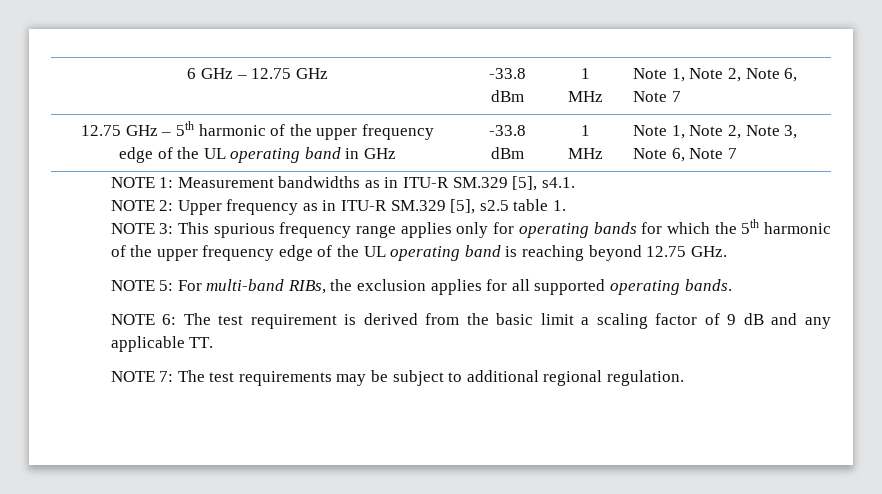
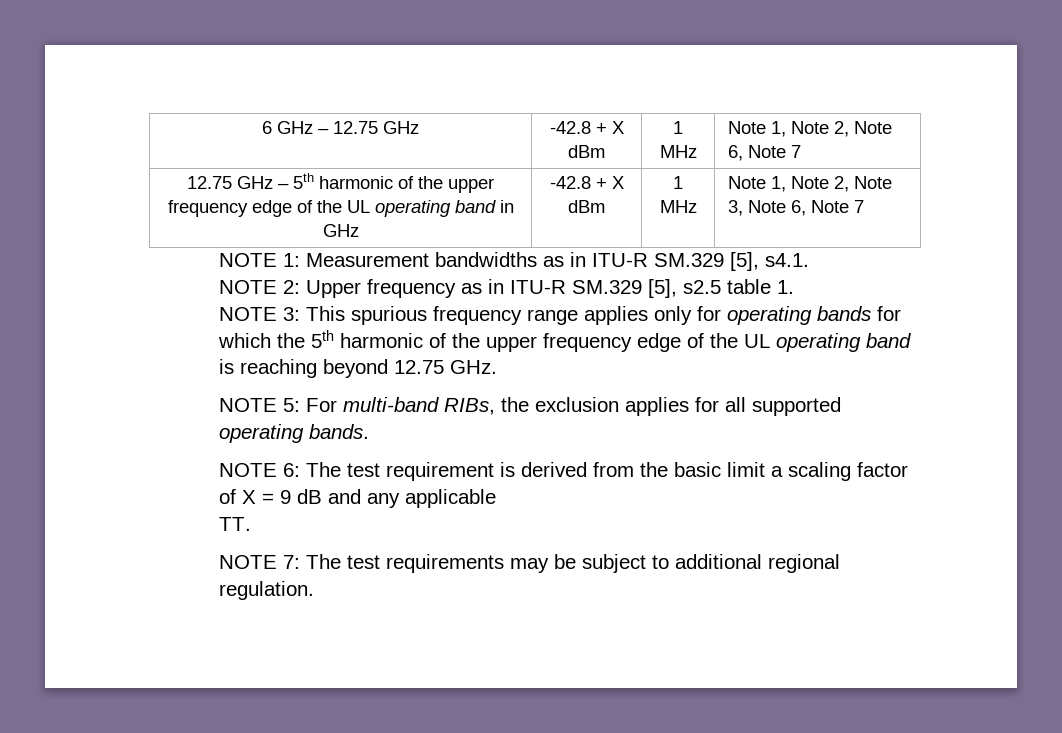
[488,68,526,79] -33.8 -> [549,121,624,134] -42.8 + X
[488,125,526,136] -33.8 -> [549,176,624,189] -42.8 + X
(720, 319) none -> [241,490,274,504] X =
(185, 344) none -> (496, 498) //

